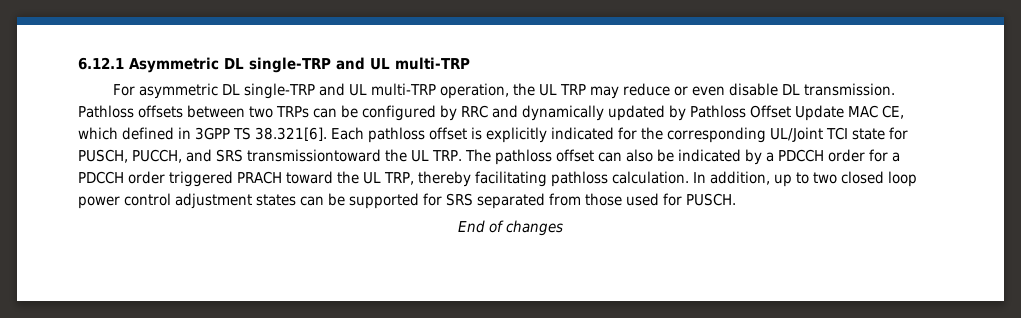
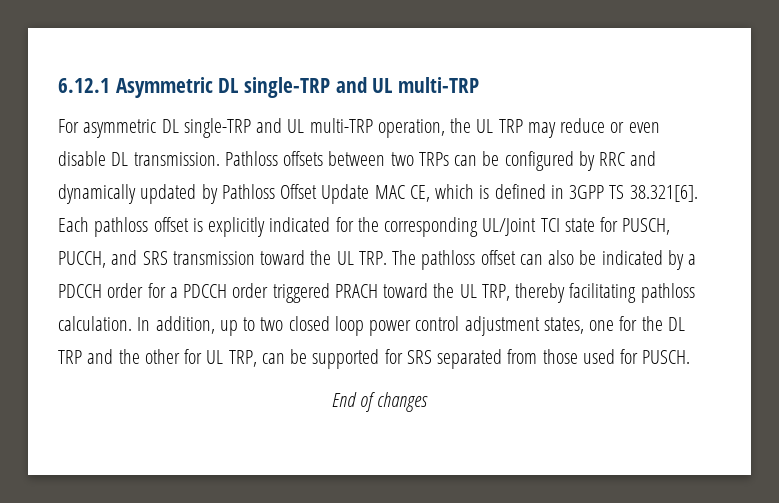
(118, 133) none -> [479,185,490,199] is
[247,149,381,162] transmissiontoward -> [172,250,306,265] transmission toward
[256,194,296,206] states -> [543,316,685,334] [58,349,257,367] states, one for the DL TRP and the other for UL TRP,

